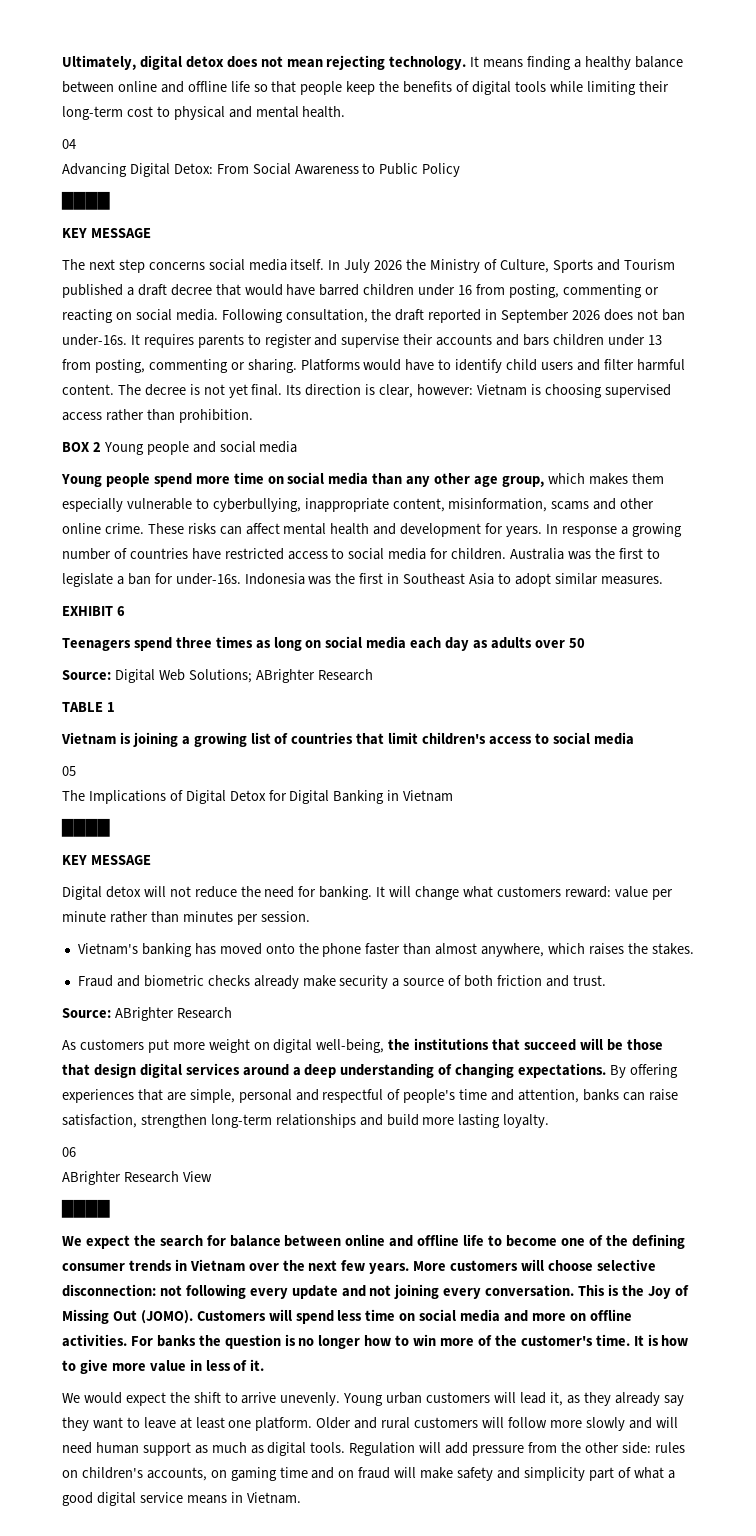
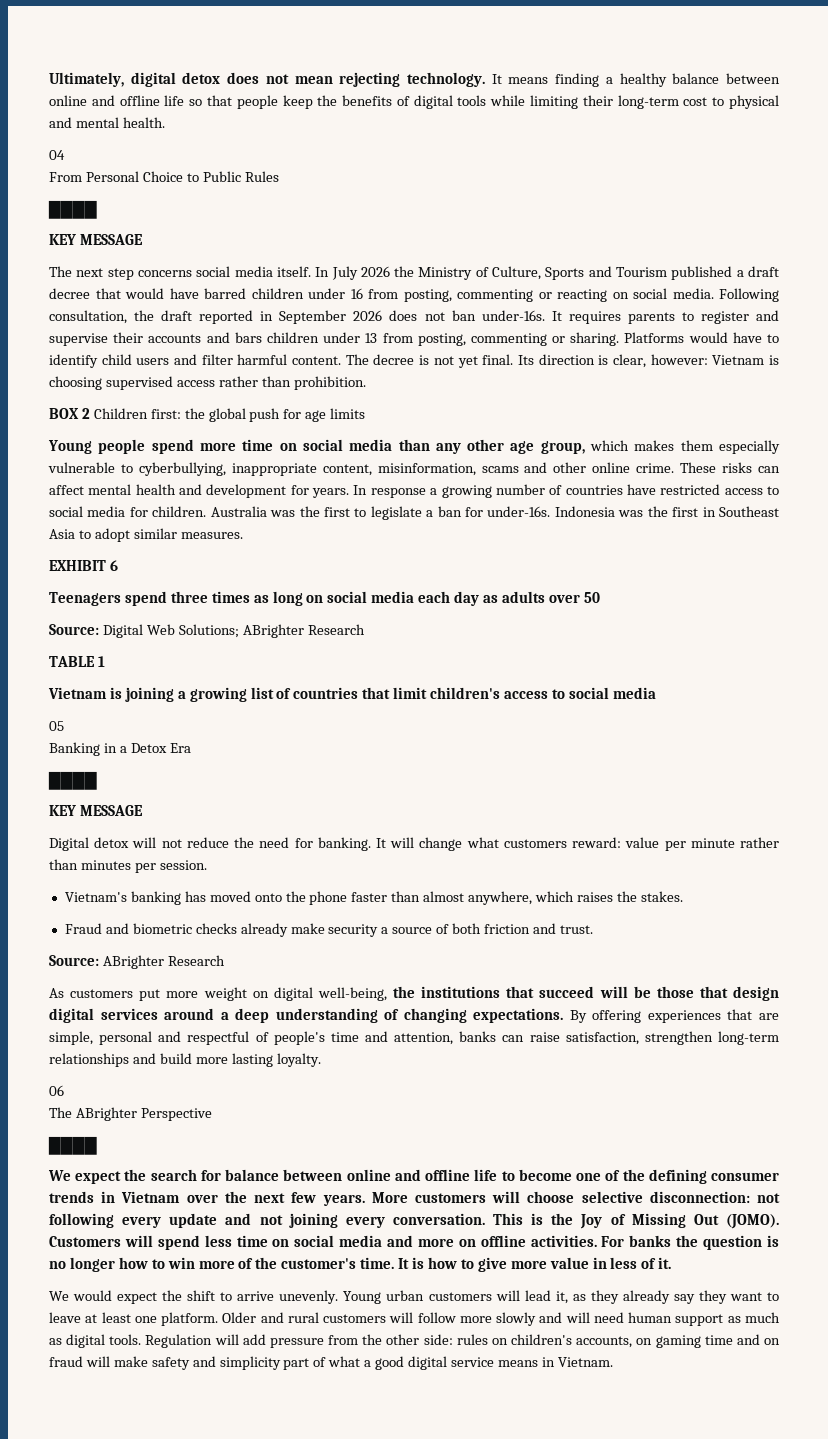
[62,163,359,177] Advancing Digital Detox: From Social Awareness -> [49,171,183,182] From Personal Choice
[422,163,461,177] Policy -> [244,171,279,182] Rules
[103,441,298,455] Young people and social media -> [93,408,366,422] Children first: the global push for age limits
[62,790,454,804] The Implications of Digital Detox for Digital Banking in Vietnam -> [49,742,191,756] Banking in a Detox Era
[62,1171,212,1185] ABrighter Research View -> [49,1107,212,1121] The ABrighter Perspective

